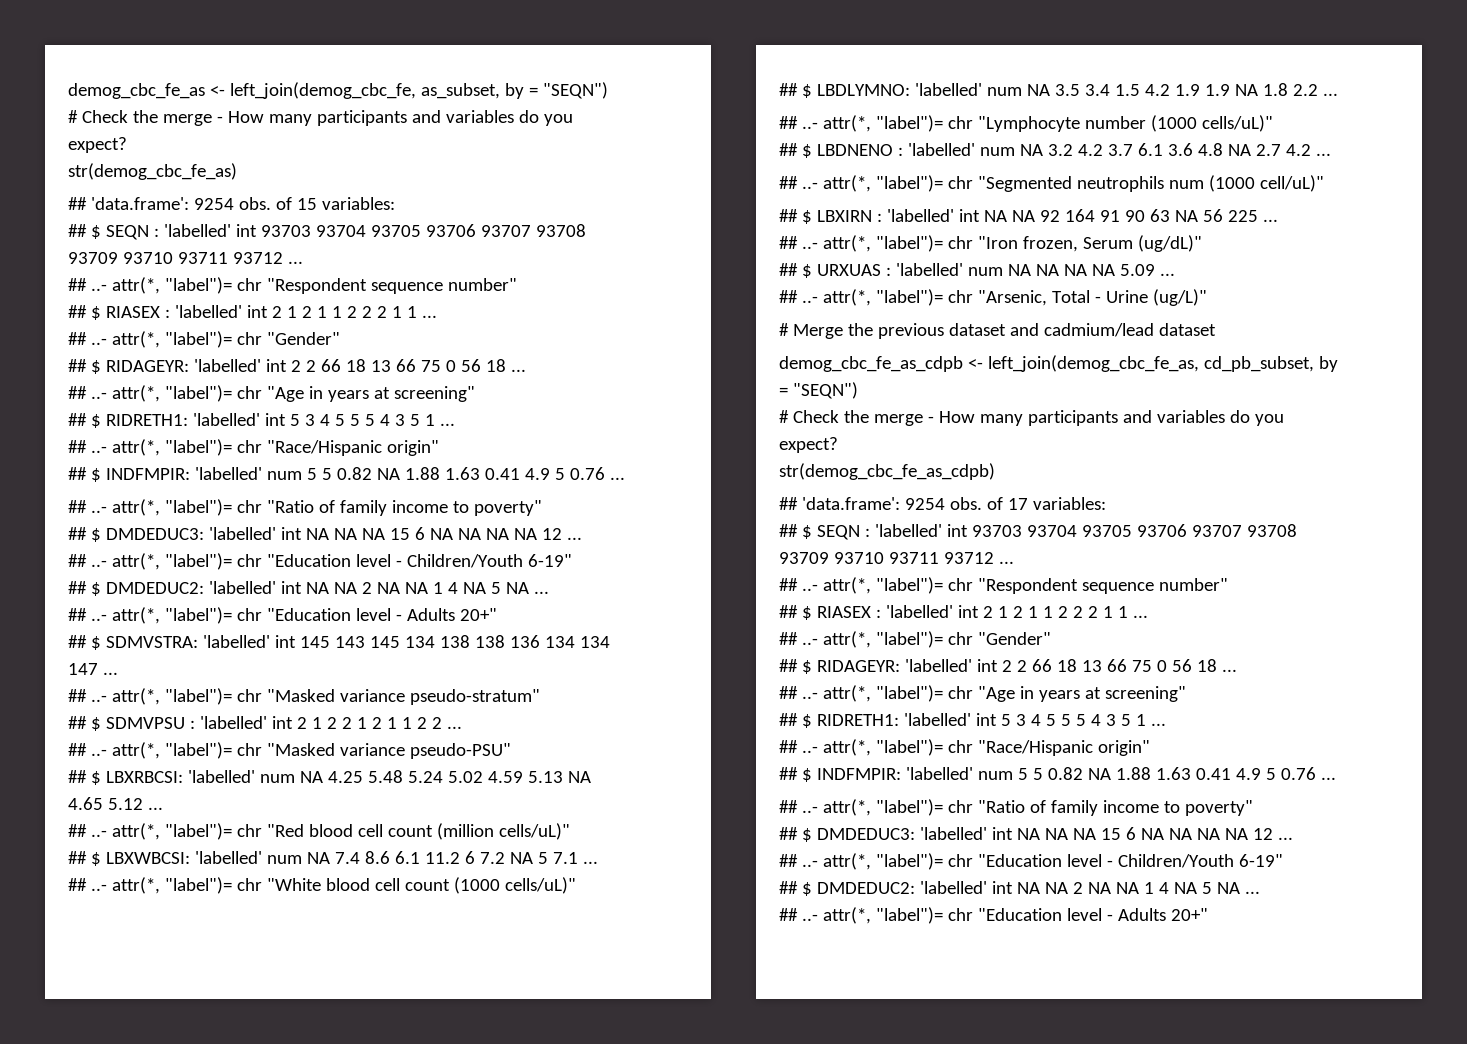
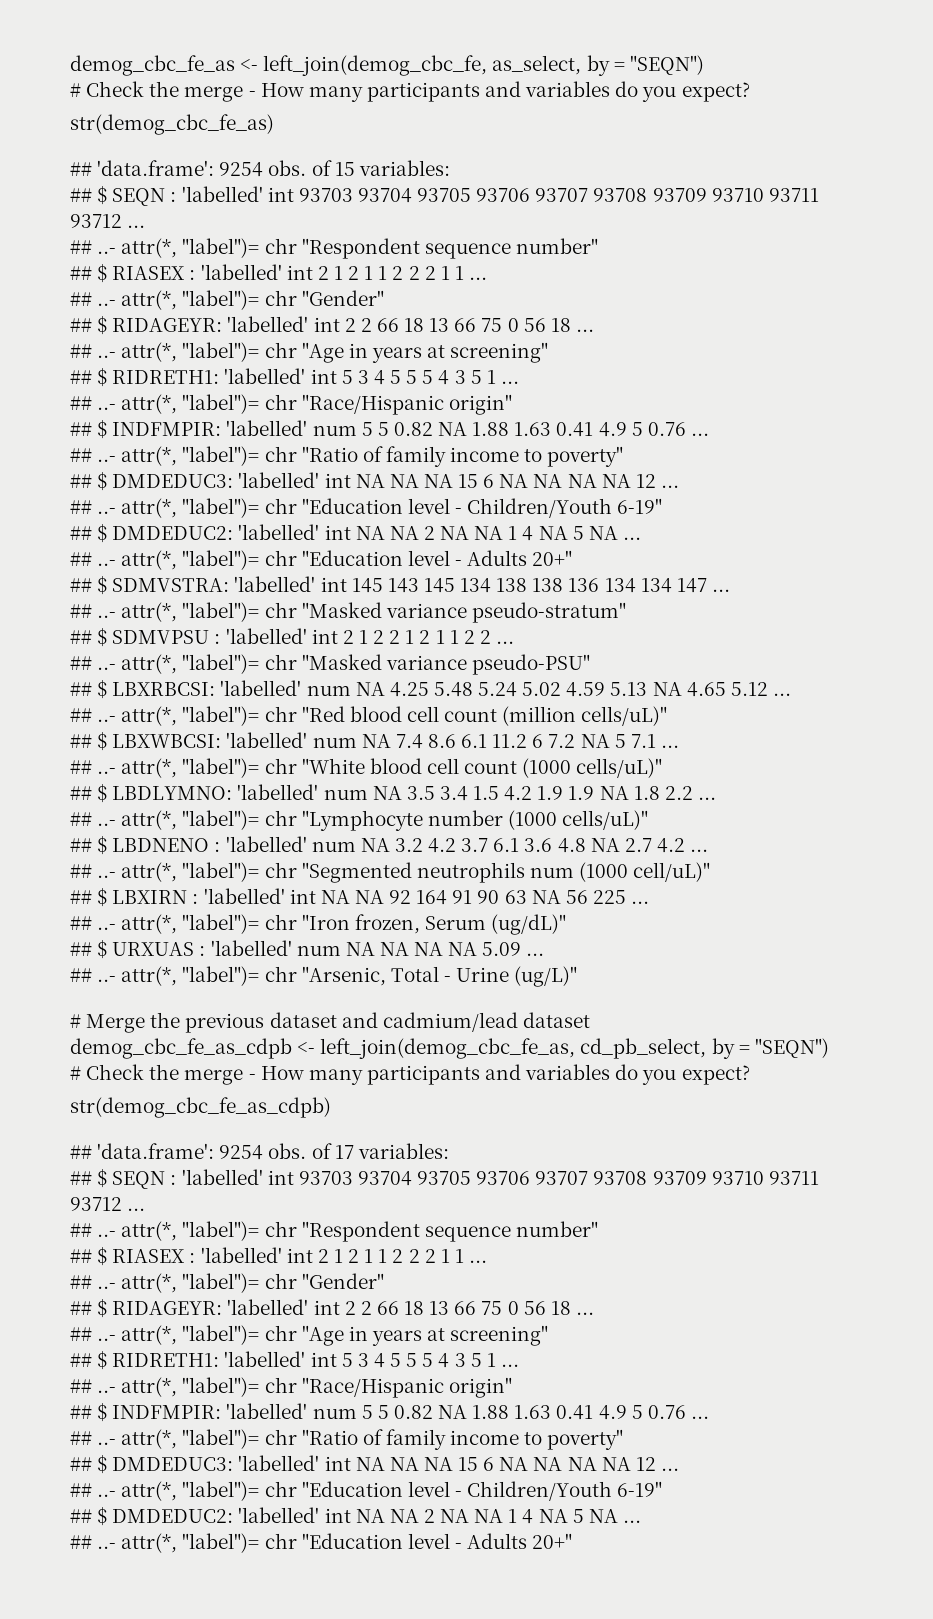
[420,83,500,99] as_subset, -> [492,55,582,75] as_select,
[1203,356,1314,372] cd_pb_subset, -> [580,1038,707,1059] cd_pb_select,

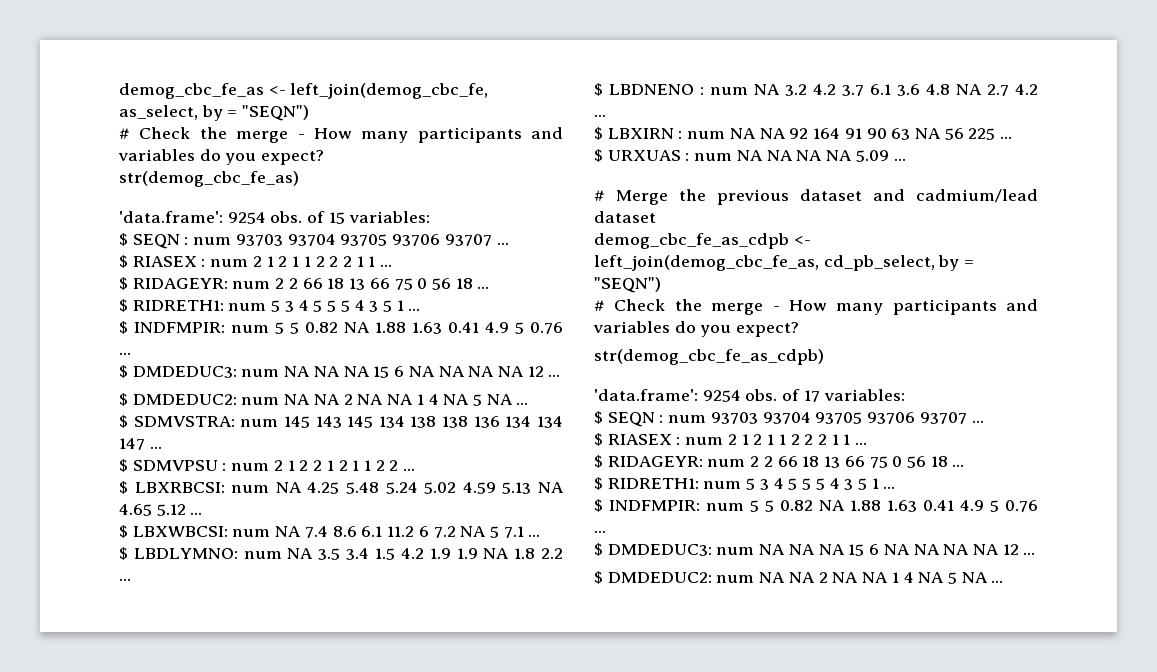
[70,162,92,176] ## -> (299, 179) none
[70,186,819,206] [70,214,146,228] [70,238,598,259] [70,264,313,283] ## $ SEQN : 'labelled' int 93703 93704 93705 93706 93707 93708 93709 93710 93711 93712 ... // ## ..- attr(*, "label")= chr "Respondent sequence number" // ## $ RIASEX : 'labelled' int -> [119,233,509,249] [119,255,249,268] $ SEQN : num 93703 93704 93705 93706 93707 ... // $ RIASEX : num
[70,290,384,310] [70,316,340,335] ## ..- attr(*, "label")= chr "Gender" // ## $ RIDAGEYR: 'labelled' int -> [119,277,271,290] $ RIDAGEYR: num
[70,342,549,363] [70,368,337,387] ## ..- attr(*, "label")= chr "Age in years at screening" // ## $ RIDRETH1: 'labelled' int -> [119,299,267,312] $ RIDRETH1: num
[70,394,512,415] [70,420,308,439] ## ..- attr(*, "label")= chr "Race/Hispanic origin" // ## $ INDFMPIR: 'labelled' -> [119,321,225,334] $ INDFMPIR:
[70,446,624,467] [70,472,351,491] ## ..- attr(*, "label")= chr "Ratio of family income to poverty" // ## $ DMDEDUC3: 'labelled' int -> [119,365,280,378] $ DMDEDUC3: num
[70,498,663,518] [70,524,351,543] ## ..- attr(*, "label")= chr "Education level - Children/Youth 6-19" // ## $ DMDEDUC2: 'labelled' int -> [119,393,280,406] $ DMDEDUC2: num
[70,550,573,570] [70,576,347,595] ## ..- attr(*, "label")= chr "Education level - Adults 20+" // ## $ SDMVSTRA: 'labelled' int -> [119,415,279,428] $ SDMVSTRA: num
[70,602,626,623] [70,630,92,644] ## ..- attr(*, "label")= chr "Masked variance pseudo-stratum" // ## -> (162, 447) none
[225,628,338,644] 'labelled' int -> [231,463,270,471] num
[70,654,590,675] [70,682,92,696] ## ..- attr(*, "label")= chr "Masked variance pseudo-PSU" // ## -> (416, 469) none
[220,680,302,696] 'labelled' -> (225, 487) none
[70,706,668,726] [70,734,92,748] ## ..- attr(*, "label")= chr "Red blood cell count (million cells/uL)" // ## -> (203, 513) none
[226,732,308,748] 'labelled' -> (228, 531) none
[70,758,663,778] [70,786,92,800] ## ..- attr(*, "label")= chr "White blood cell count (1000 cells/uL)" // ## -> (541, 535) none
[237,784,319,800] 'labelled' -> (238, 553) none
[70,810,649,831] [70,838,92,852] ## ..- attr(*, "label")= chr "Lymphocyte number (1000 cells/uL)" // ## -> (131, 579) none
[225,836,307,852] 'labelled' -> (704, 91) none
[70,862,711,883] [70,890,92,904] ## ..- attr(*, "label")= chr "Segmented neutrophils num (1000 cell/uL)" // ## -> (606, 115) none
[203,888,316,904] 'labelled' int -> [687,131,726,139] num
[70,914,567,935] [70,942,92,956] ## ..- attr(*, "label")= chr "Iron frozen, Serum (ug/dL)" // ## -> (1013, 137) none
[210,940,292,956] 'labelled' -> (690, 157) none
[70,966,578,987] // ## ..- attr(*, "label")= chr "Arsenic, Total - Urine (ug/L)" -> (906, 159) none
[70,1145,92,1159] ## -> (824, 357) none
[70,1169,819,1189] [70,1197,146,1211] [70,1221,598,1242] [70,1247,313,1266] ## $ SEQN : 'labelled' int 93703 93704 93705 93706 93707 93708 93709 93710 93711 93712 ... // ## ..- attr(*, "label")= chr "Respondent sequence number" // ## $ RIASEX : 'labelled' int -> [594,411,984,427] [594,433,724,446] $ SEQN : num 93703 93704 93705 93706 93707 ... // $ RIASEX : num
[70,1273,384,1293] [70,1299,340,1318] ## ..- attr(*, "label")= chr "Gender" // ## $ RIDAGEYR: 'labelled' int -> [594,455,746,468] $ RIDAGEYR: num
[70,1325,549,1346] [70,1351,337,1370] ## ..- attr(*, "label")= chr "Age in years at screening" // ## $ RIDRETH1: 'labelled' int -> [594,477,742,490] $ RIDRETH1: num
[70,1377,512,1398] [70,1403,308,1422] ## ..- attr(*, "label")= chr "Race/Hispanic origin" // ## $ INDFMPIR: 'labelled' -> [594,499,700,512] $ INDFMPIR:
[70,1429,624,1450] [70,1455,351,1474] ## ..- attr(*, "label")= chr "Ratio of family income to poverty" // ## $ DMDEDUC3: 'labelled' int -> [594,543,755,556] $ DMDEDUC3: num
[70,1481,663,1501] [70,1507,351,1526] ## ..- attr(*, "label")= chr "Education level - Children/Youth 6-19" // ## $ DMDEDUC2: 'labelled' int -> [594,571,755,584] $ DMDEDUC2: num
[70,1533,573,1553] // ## ..- attr(*, "label")= chr "Education level - Adults 20+" -> (1004, 581) none

